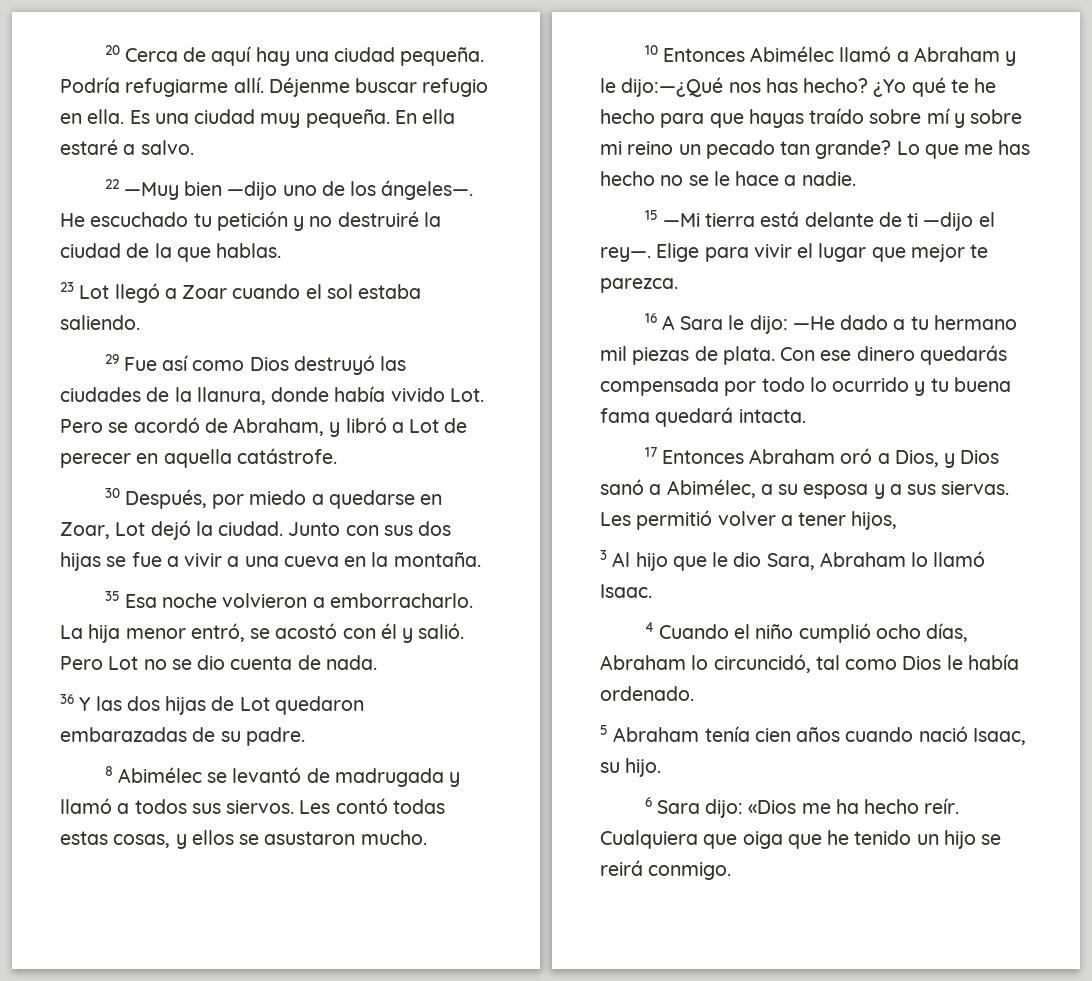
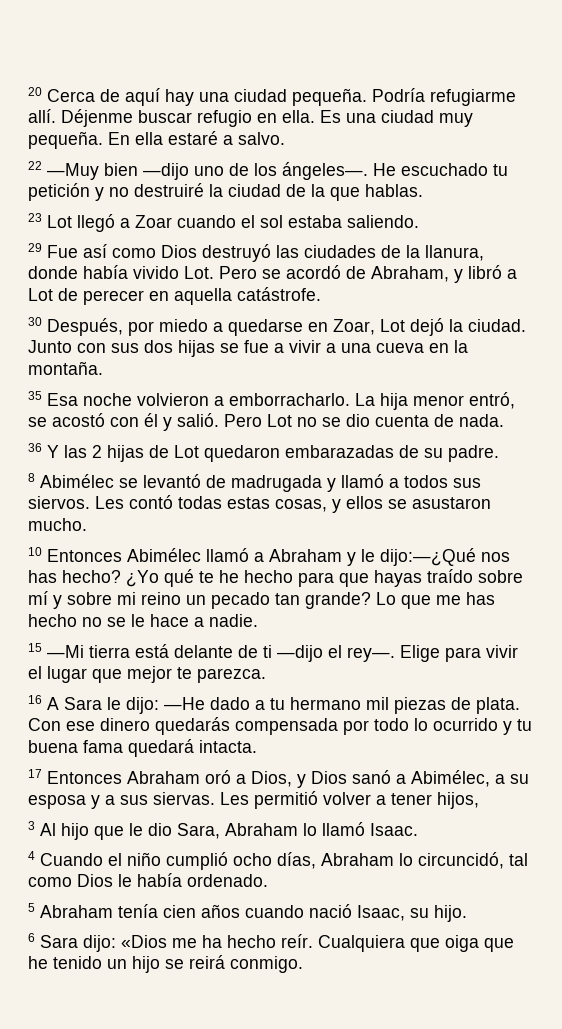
[126,696,160,711] dos -> [92,445,102,458] 2

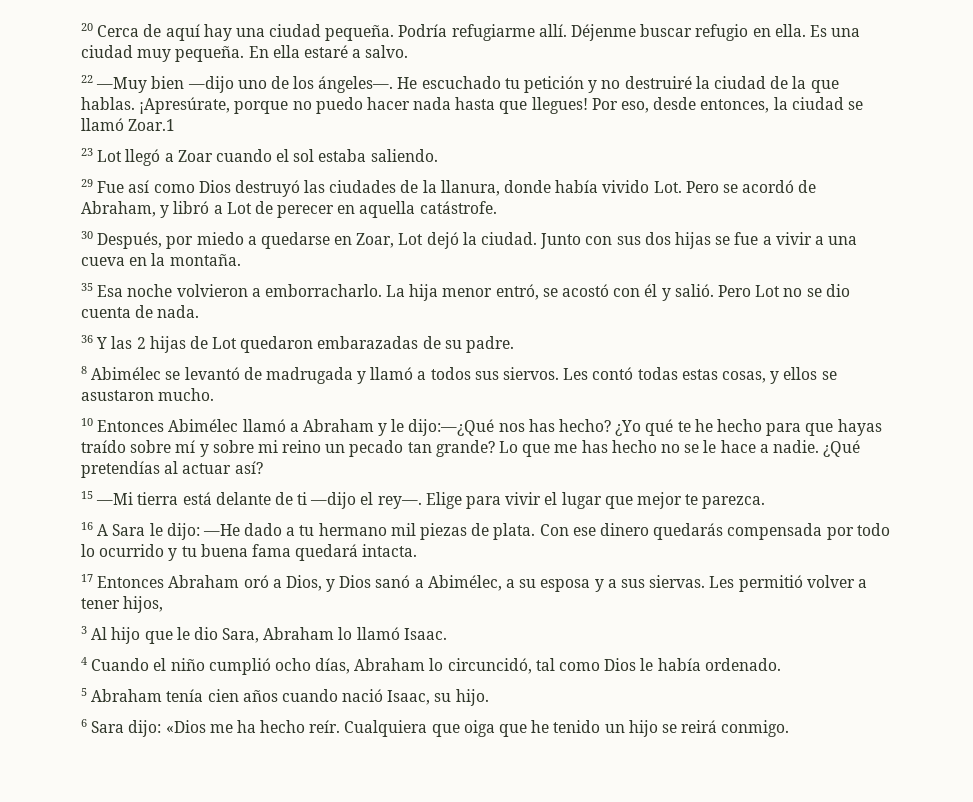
(423, 190) none -> [139,97,863,114] [81,118,176,131] ¡Apresúrate, porque no puedo hacer nada hasta que llegues! Por eso, desde entonces, la ciudad se llamó Zoar.1
(258, 620) none -> [823,440,861,457] [81,461,263,478] ¿Qué pretendías al actuar así?

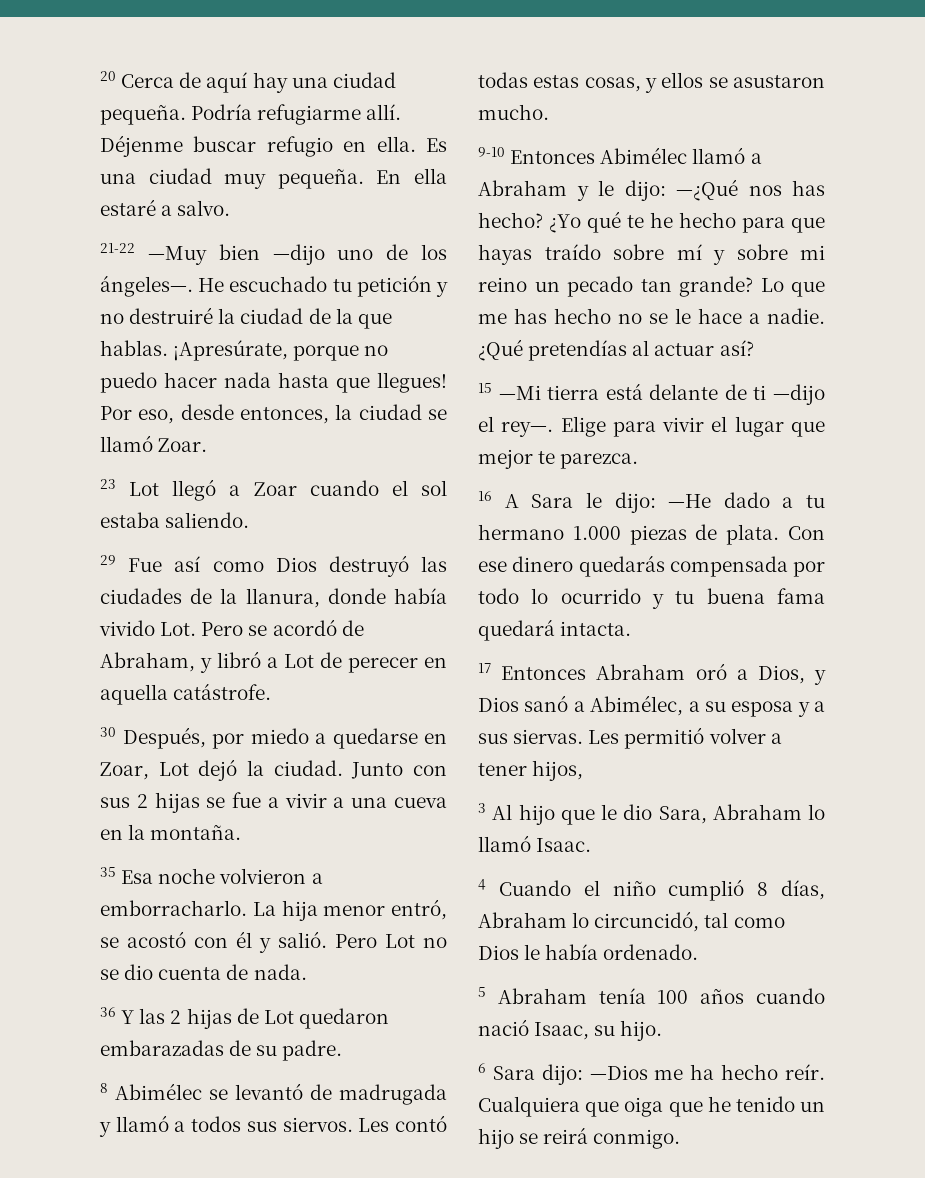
[81,75,93,83] 22 -> [100,243,135,253] 21-22
[128,119,176,131] Zoar.1 -> [158,438,208,452] Zoar.
[644,232,671,245] dos -> [136,794,148,808] 2
[81,418,93,426] 10 -> [478,147,505,157] 9-10
[408,419,495,436] dijo:—¿Qué -> [624,179,738,201] dijo: —¿Qué
[390,523,416,536] mil -> [572,526,621,540] 1.000
[274,658,311,671] ocho -> [757,882,769,896] 8
[207,689,239,702] cien -> [657,990,689,1004] 100
[165,720,206,733] «Dios -> [589,1065,648,1080] —Dios

